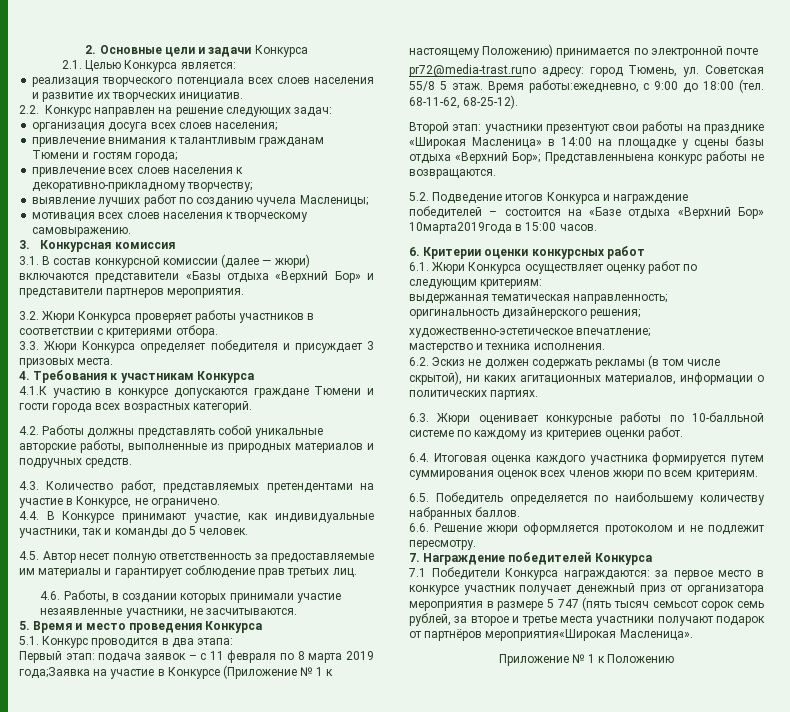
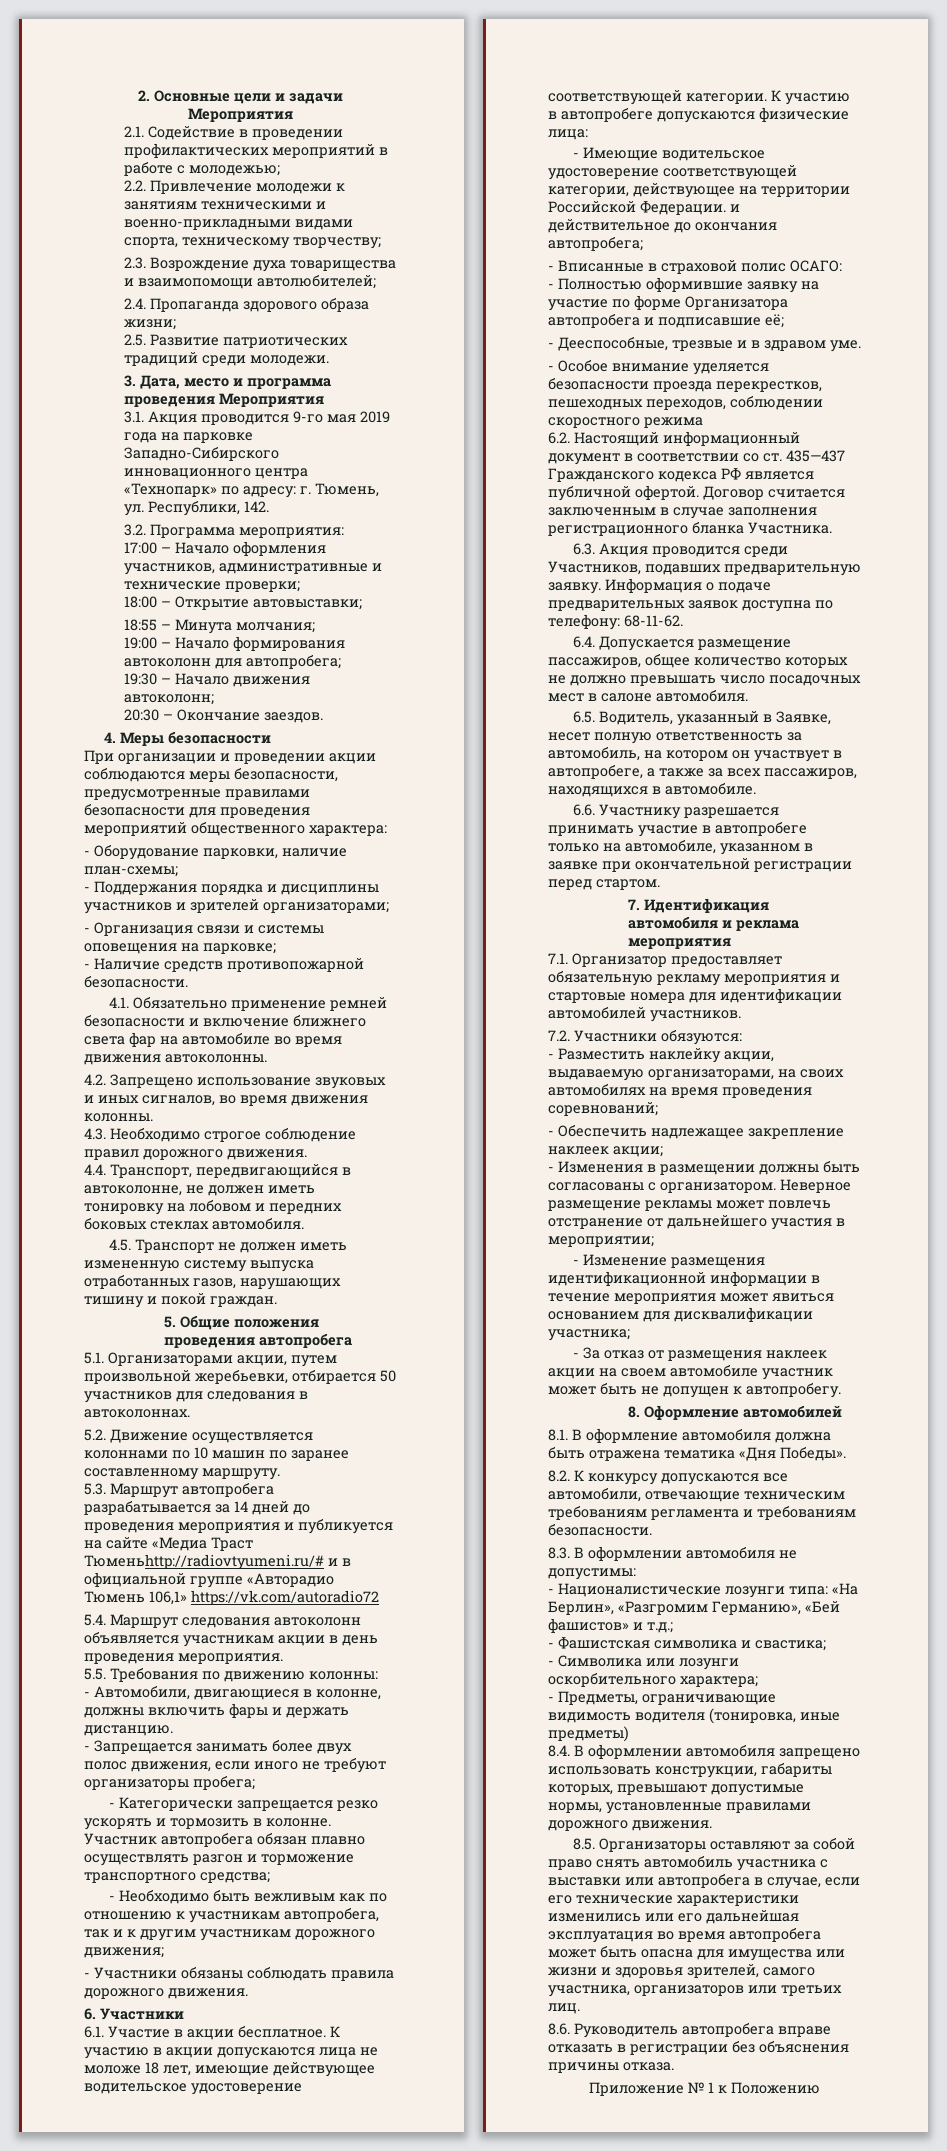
[254,45,308,57] Конкурса -> [188,108,293,122] Мероприятия
[85,60,236,72] [32,77,375,87] [32,92,244,102] [19,105,333,117] [32,122,278,132] [32,137,325,147] [32,150,177,162] [32,167,244,177] [32,182,253,192] [32,194,368,207] [32,212,309,222] [32,227,132,237] [19,240,175,252] [19,254,310,268] [19,271,374,283] [19,288,245,298] [19,310,315,323] [19,325,218,338] [19,340,375,353] [19,358,114,368] [19,370,254,383] [19,386,374,398] [19,401,252,413] [19,425,324,438] [19,440,374,453] [19,458,133,468] [19,480,374,493] [19,496,220,508] [19,511,374,523] [19,526,249,538] [19,551,374,563] [19,565,357,578] [40,590,341,603] [40,608,298,618] [19,621,263,633] [19,636,234,648] [19,650,374,663] [19,665,333,679] [409,44,759,58] [409,64,764,77] [409,79,764,93] [409,95,519,109] [409,121,764,134] [409,136,764,149] [409,151,764,164] [409,169,496,179] [409,192,689,204] [409,206,764,219] [409,222,597,234] [409,246,645,259] [409,261,698,274] [409,279,543,289] [409,294,668,304] [409,307,641,319] [409,328,651,338] [409,343,605,353] [409,355,720,369] [409,371,764,385] [409,390,539,400] [409,412,764,425] [409,427,684,440] [409,452,764,465] [409,470,758,480] [409,492,765,505] [409,507,521,520] [409,522,765,535] [409,540,476,550] [409,552,652,565] [409,567,764,580] [409,583,764,595] [409,597,764,611] [409,613,765,626] [409,629,693,641] Целью Конкурса является: // реализация творческого потенциала всех слоев населения и развитие их творческих инициатив. // 2.2. Конкурс направлен на решение следующих задач: // организация досуга всех слоев населения; // привлечение внимания к талантливым гражданам Тюмени и гостям города; // привлечение всех слоев населения к декоративно-прикладному творчеству; // выявление лучших работ по созданию чучела Масленицы; // мотивация всех слоев населения к творческому самовыражению. // 3. Конкурсная комиссия // 3.1. В состав конкурсной комиссии (далее — жюри) включаются представители «Базы отдыха «Верхний Бор» и представители партнеров мероприятия. // 3.2. Жюри Конкурса проверяет работы участников в соответствии с критериями отбора. // 3.3. Жюри Конкурса определяет победителя и присуждает 3 призовых места. // 4. Требования к участникам Конкурса // 4.1.К участию в конкурсе допускаются граждане Тюмени и гости города всех возрастных категорий. // 4.2. Работы должны представлять собой уникальные авторские работы, выполненные из природных материалов и подручных средств. // 4.3. Количество работ, представляемых претендентами на участие в Конкурсе, не ограничено. // 4.4. В Конкурсе принимают участие, как индивидуальные участники, так и команды до 5 человек. // 4.5. Автор несет полную ответственность за предоставляемые им материалы и гарантирует соблюдение прав третьих лиц. // 4.6. Работы, в создании которых принимали участие незаявленные участники, не засчитываются. // 5. Время и место проведения Конкурса // 5.1. Конкурс проводится в два этапа: // Первый этап: подача заявок – с 11 февраля по 8 марта 2019 года;Заявка на участие в Конкурсе (Приложение № 1 к настоящему Положению) принимается по электронной почте // pr72@media-trast.ruпо адресу: город Тюмень, ул. Советская 55/8 5 этаж. Время работы:ежедневно, с 9:00 до 18:00 (тел. 68-11-62, 68-25-12). // Второй этап: участники презентуют свои работы на празднике «Широкая Масленица» в 14:00 на площадке у сцены базы отдыха «Верхний Бор»; Представленныена конкурс работы не возвращаются. // 5.2. Подведение итогов Конкурса и награждение победителей – состоится на «Базе отдыха «Верхний Бор» 10марта2019года в 15:00 часов. // 6. Критерии оценки конкурсных работ // 6.1. Жюри Конкурса осуществляет оценку работ по следующим критериям: // выдержанная тематическая направленность; // оригинальность дизайнерского решения; // художественно-эстетическое впечатление; // мастерство и техника исполнения. // 6.2. Эскиз не должен содержать рекламы (в том числе скрытой), ни каких агитационных материалов, информации о политических партиях. // 6.3. Жюри оценивает конкурсные работы по 10-балльной системе по каждому из критериев оценки работ. // 6.4. Итоговая оценка каждого участника формируется путем суммирования оценок всех членов жюри по всем критериям. // 6.5. Победитель определяется по наибольшему количеству набранных баллов. // 6.6. Решение жюри оформляется протоколом и не подлежит пересмотру. // 7. Награждение победителей Конкурса // 7.1 Победители Конкурса награждаются: за первое место в конкурсе участник получает денежный приз от организатора мероприятия в размере 5 747 (пять тысяч семьсот сорок семь рублей, за второе и третье места участники получают подарок от партнёров мероприятия«Широкая Масленица». -> [148,126,344,140] [124,143,389,158] [124,162,281,176] [124,180,346,194] [124,201,327,210] [124,219,354,230] [124,237,382,249] [124,257,397,272] [124,275,377,289] [124,298,370,312] [124,319,177,330] [124,334,349,348] [124,352,330,366] [124,375,332,389] [124,393,325,407] [124,411,391,425] [124,432,254,443] [124,447,280,461] [124,468,309,479] [124,483,380,498] [124,501,270,516] [124,524,345,538] [124,541,327,556] [124,563,383,575] [124,581,301,592] [124,596,363,610] [124,619,316,634] [124,636,346,651] [124,655,342,669] [124,673,311,687] [124,694,215,705] [124,709,324,723] [104,731,272,746] [84,750,376,764] [84,768,338,782] [84,789,310,801] [84,804,310,818] [84,822,387,836] [84,845,347,860] [84,866,178,877] [84,881,379,895] [84,899,389,914] [84,922,324,936] [84,943,276,954] [84,958,364,972] [84,976,188,988] [108,997,387,1011] [84,1015,366,1027] [84,1032,342,1047] [84,1054,267,1065] [84,1074,386,1089] [84,1095,368,1106] [84,1113,153,1122] [84,1128,356,1142] [84,1149,307,1160] [84,1164,351,1178] [84,1185,315,1196] [84,1200,342,1215] [84,1218,304,1230] [108,1239,347,1253] [84,1260,314,1272] [84,1275,341,1290] [84,1293,277,1308] [164,1315,320,1330] [164,1333,353,1348] [84,1352,337,1367] [84,1370,396,1384] [84,1391,308,1403] [84,1409,190,1418] [84,1429,313,1444] [84,1447,349,1461] [84,1468,280,1480] [84,1483,274,1498] [84,1501,310,1515] [84,1519,393,1534] [84,1537,253,1551] [84,1554,351,1570] [84,1572,334,1588] [84,1590,379,1605] [84,1614,361,1629] [84,1632,378,1647] [84,1653,283,1664] [84,1668,378,1682] [84,1686,381,1700] [84,1703,349,1718] [84,1725,173,1736] [84,1740,352,1755] [84,1758,386,1773] [84,1776,255,1790] [108,1797,378,1811] [84,1818,331,1830] [84,1833,365,1847] [84,1854,354,1866] [84,1872,270,1883] [108,1890,387,1904] [84,1908,379,1923] [84,1929,375,1941] [84,1947,164,1958] [84,1967,394,1981] [84,1988,248,1999] [84,2008,184,2020] [84,2026,340,2040] [84,2047,378,2059] [84,2062,375,2077] [84,2083,302,2095] [548,90,850,105] [548,107,849,123] [548,129,588,140] [572,147,765,161] [548,165,797,180] [548,183,850,198] [548,201,740,215] [548,219,777,233] [548,237,643,251] [548,260,842,274] [548,277,819,293] [548,295,788,311] [548,314,784,328] [548,337,861,352] [548,360,769,375] [548,378,822,392] [548,396,823,410] [548,417,703,428] [548,431,800,446] [548,450,845,465] [548,468,814,482] [548,485,845,501] [548,507,817,519] [548,522,832,536] [572,543,788,557] [548,561,861,576] [548,578,771,594] [548,600,833,612] [548,614,683,630] [572,636,791,651] [548,654,848,668] [548,675,861,686] [548,690,748,702] [572,711,831,726] [548,732,802,744] [548,747,842,762] [548,765,857,779] [548,783,756,797] [572,804,779,819] [548,822,807,837] [548,840,813,855] [548,858,852,872] [548,879,660,890] [628,898,770,913] [628,916,800,931] [628,938,732,949] [548,953,782,967] [548,971,840,986] [548,988,842,1003] [548,1007,741,1022] [548,1030,742,1045] [548,1048,774,1063] [548,1069,844,1081] [548,1084,812,1098] [548,1102,658,1116] [548,1125,844,1139] [548,1146,663,1157] [548,1161,860,1175] [548,1179,851,1193] [548,1200,831,1211] [548,1215,845,1230] [548,1236,654,1247] [572,1254,765,1268] [548,1271,820,1286] [548,1293,834,1304] [548,1307,813,1322] [548,1329,630,1341] [572,1347,827,1361] [548,1365,833,1380] [548,1383,841,1398] [628,1405,843,1420] [548,1428,831,1443] [548,1447,846,1461] [548,1470,788,1485] [548,1488,845,1502] [548,1506,856,1520] [548,1524,652,1536] [548,1546,797,1561] [548,1568,636,1580] [548,1583,858,1598] [548,1601,840,1615] [548,1618,673,1633] [548,1637,826,1651] [548,1655,739,1670] [548,1673,758,1687] [548,1691,776,1705] [548,1708,840,1724] [548,1726,629,1742] [548,1744,860,1759] [548,1763,832,1778] [548,1784,804,1796] [548,1802,811,1814] [548,1820,712,1831] [572,1838,855,1852] [548,1856,828,1871] [548,1874,860,1889] [548,1895,799,1906] [548,1910,799,1924] [548,1928,821,1943] [548,1946,845,1961] [548,1964,815,1978] [548,1985,842,1997] [548,2003,580,2014] [548,2023,831,2038] [548,2041,849,2055] [548,2062,674,2073] Содействие в проведении профилактических мероприятий в работе с молодежью; // 2.2. Привлечение молодежи к занятиям техническими и военно-прикладными видами спорта, техническому творчеству; // 2.3. Возрождение духа товарищества и взаимопомощи автолюбителей; // 2.4. Пропаганда здорового образа жизни; // 2.5. Развитие патриотических традиций среди молодежи. // 3. Дата, место и программа проведения Мероприятия // 3.1. Акция проводится 9-го мая 2019 года на парковке Западно-Сибирского инновационного центра «Технопарк» по адресу: г. Тюмень, ул. Республики, 142. // 3.2. Программа мероприятия: // 17:00 – Начало оформления участников, административные и технические проверки; // 18:00 – Открытие автовыставки; // 18:55 – Минута молчания; // 19:00 – Начало формирования автоколонн для автопробега; // 19:30 – Начало движения автоколонн; // 20:30 – Окончание заездов. // 4. Меры безопасности // При организации и проведении акции соблюдаются меры безопасности, предусмотренные правилами безопасности для проведения мероприятий общественного характера: // - Оборудование парковки, наличие план-схемы; // - Поддержания порядка и дисциплины участников и зрителей организаторами; // - Организация связи и системы оповещения на парковке; // - Наличие средств противопожарной безопасности. // 4.1. Обязательно применение ремней безопасности и включение ближнего света фар на автомобиле во время движения автоколонны. // 4.2. Запрещено использование звуковых и иных сигналов, во время движения колонны. // 4.3. Необходимо строгое соблюдение правил дорожного движения. // 4.4. Транспорт, передвигающийся в автоколонне, не должен иметь тонировку на лобовом и передних боковых стеклах автомобиля. // 4.5. Транспорт не должен иметь измененную систему выпуска отработанных газов, нарушающих тишину и покой граждан. // 5. Общие положения проведения автопробега // 5.1. Организаторами акции, путем произвольной жеребьевки, отбирается 50 участников для следования в автоколоннах. // 5.2. Движение осуществляется колоннами по 10 машин по заранее составленному маршруту. // 5.3. Маршрут автопробега разрабатывается за 14 дней до проведения мероприятия и публикуется на сайте «Медиа Траст Тюменьhttp://radiovtyumeni.ru/# и в официальной группе «Авторадио Тюмень 106,1» https://vk.com/autoradio72 // 5.4. Маршрут следования автоколонн объявляется участникам акции в день проведения мероприятия. // 5.5. Требования по движению колонны: // - Автомобили, двигающиеся в колонне, должны включить фары и держать дистанцию. // - Запрещается занимать более двух полос движения, если иного не требуют организаторы пробега; // - Категорически запрещается резко ускорять и тормозить в колонне. Участник автопробега обязан плавно осуществлять разгон и торможение транспортного средства; // - Необходимо быть вежливым как по отношению к участникам автопробега, так и к другим участникам дорожного движения; // - Участники обязаны соблюдать правила дорожного движения. // 6. Участники // 6.1. Участие в акции бесплатное. К участию в акции допускаются лица не моложе 18 лет, имеющие действующее водительское удостоверение соответствующей категории. К участию в автопробеге допускаются физические лица: // - Имеющие водительское удостоверение соответствующей категории, действующее на территории Российской Федерации. и действительное до окончания автопробега; // - Вписанные в страховой полис ОСАГО: // - Полностью оформившие заявку на участие по форме Организатора автопробега и подписавшие её; // - Дееспособные, трезвые и в здравом уме. // - Особое внимание уделяется безопасности проезда перекрестков, пешеходных переходов, соблюдении скоростного режима // 6.2. Настоящий информационный документ в соответствии со ст. 435—437 Гражданского кодекса РФ является публичной офертой. Договор считается заключенным в случае заполнения регистрационного бланка Участника. // 6.3. Акция проводится среди Участников, подавших предварительную заявку. Информация о подаче предварительных заявок доступна по телефону: 68-11-62. // 6.4. Допускается размещение пассажиров, общее количество которых не должно превышать число посадочных мест в салоне автомобиля. // 6.5. Водитель, указанный в Заявке, несет полную ответственность за автомобиль, на котором он участвует в автопробеге, а также за всех пассажиров, находящихся в автомобиле. // 6.6. Участнику разрешается принимать участие в автопробеге только на автомобиле, указанном в заявке при окончательной регистрации перед стартом. // 7. Идентификация автомобиля и реклама мероприятия // 7.1. Организатор предоставляет обязательную рекламу мероприятия и стартовые номера для идентификации автомобилей участников. // 7.2. Участники обязуются: // - Разместить наклейку акции, выдаваемую организаторами, на своих автомобилях на время проведения соревнований; // - Обеспечить надлежащее закрепление наклеек акции; // - Изменения в размещении должны быть согласованы с организатором. Неверное размещение рекламы может повлечь отстранение от дальнейшего участия в мероприятии; // - Изменение размещения идентификационной информации в течение мероприятия может явиться основанием для дисквалификации участника; // - За отказ от размещения наклеек акции на своем автомобиле участник может быть не допущен к автопробегу. // 8. Оформление автомобилей // 8.1. В оформление автомобиля должна быть отражена тематика «Дня Победы». // 8.2. К конкурсу допускаются все автомобили, отвечающие техническим требованиям регламента и требованиям безопасности. // 8.3. В оформлении автомобиля не допустимы: // - Националистические лозунги типа: «На Берлин», «Разгромим Германию», «Бей фашистов» и т.д.; // - Фашистская символика и свастика; // - Символика или лозунги оскорбительного характера; // - Предметы, ограничивающие видимость водителя (тонировка, иные предметы) // 8.4. В оформлении автомобиля запрещено использовать конструкции, габариты которых, превышают допустимые нормы, установленные правилами дорожного движения. // 8.5. Организаторы оставляют за собой право снять автомобиль участника с выставки или автопробега в случае, если его технические характеристики изменились или его дальнейшая эксплуатация во время автопробега может быть опасна для имущества или жизни и здоровья зрителей, самого участника, организаторов или третьих лиц. // 8.6. Руководитель автопробега вправе отказать в регистрации без объяснения причины отказа.

